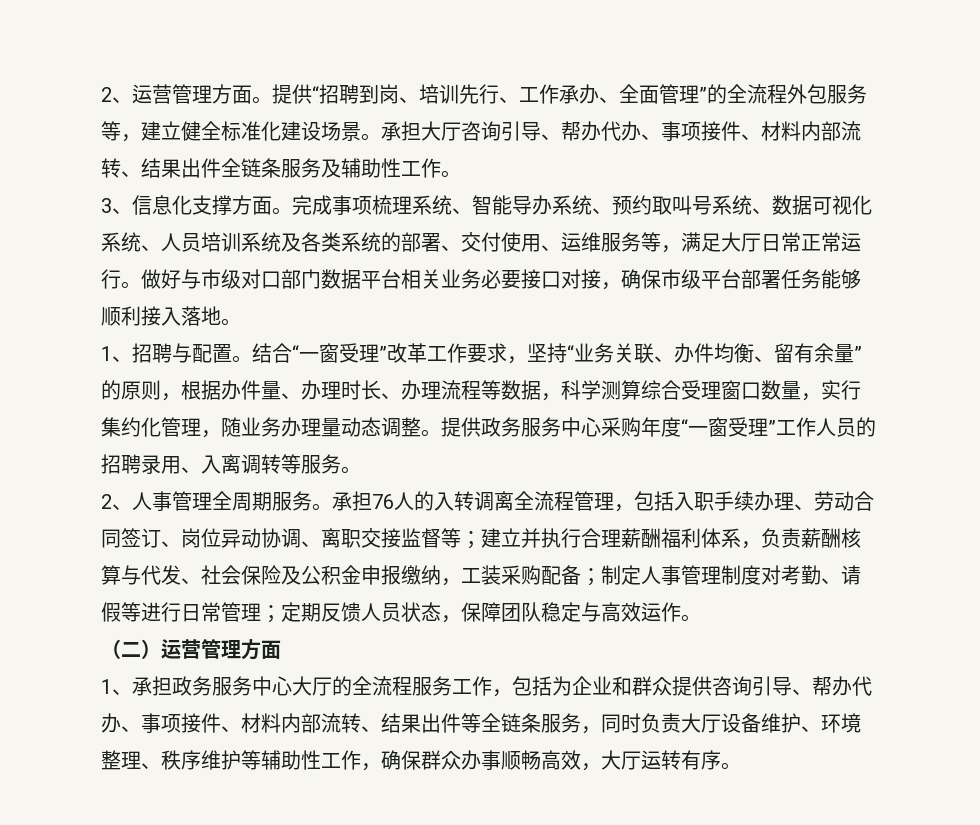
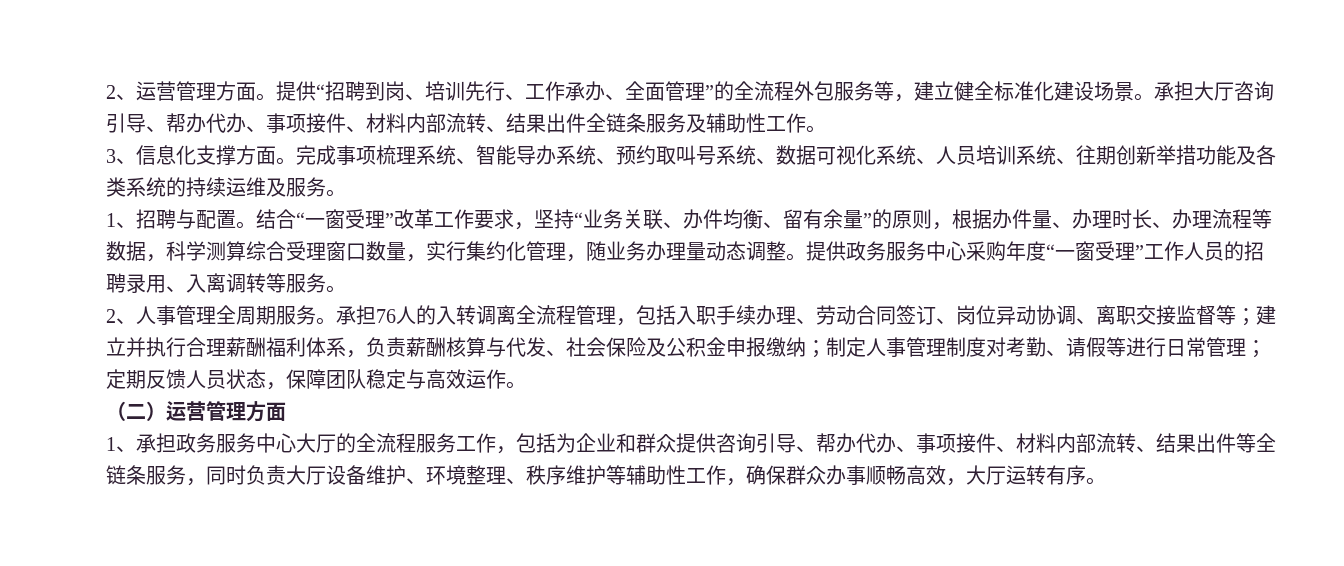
[281,232,861,253] [101,269,861,290] [101,306,221,326] 及各类系统的部署、交付使用、运维服务等，满足大厅日常正常运行。做好与市级对口部门数据平台相关业务必要接口对接，确保市级平台部署任务能够顺利接入落地 -> [1056,145,1276,165] [106,177,326,197] 、往期创新举措功能及各类系统的持续运维及服务
[441,565,581,586] ，工装采购配备 -> (806, 347) none

